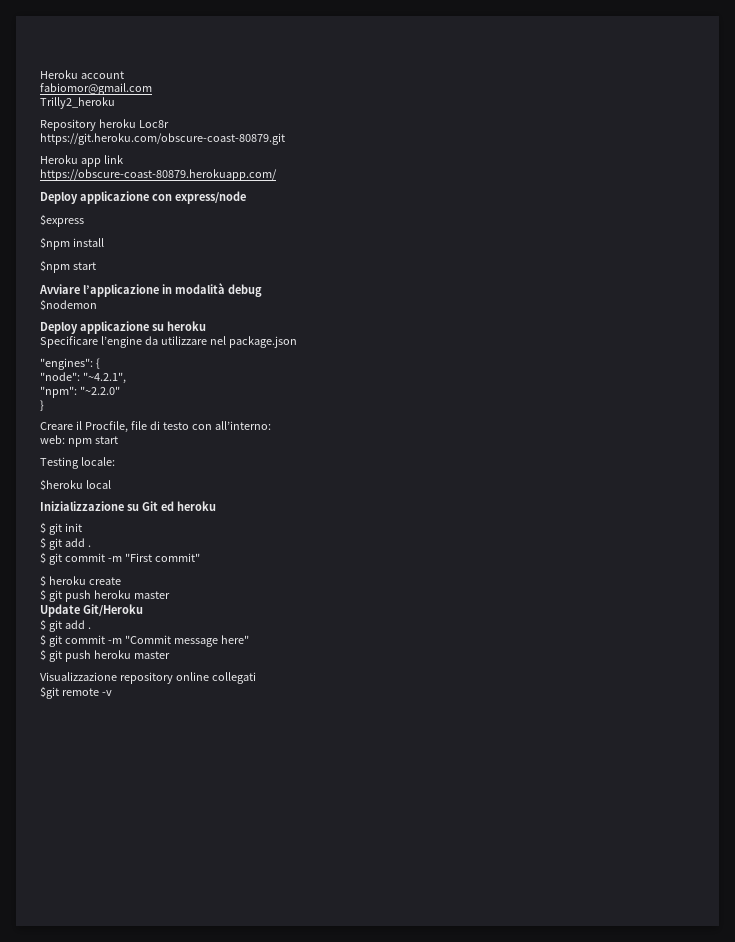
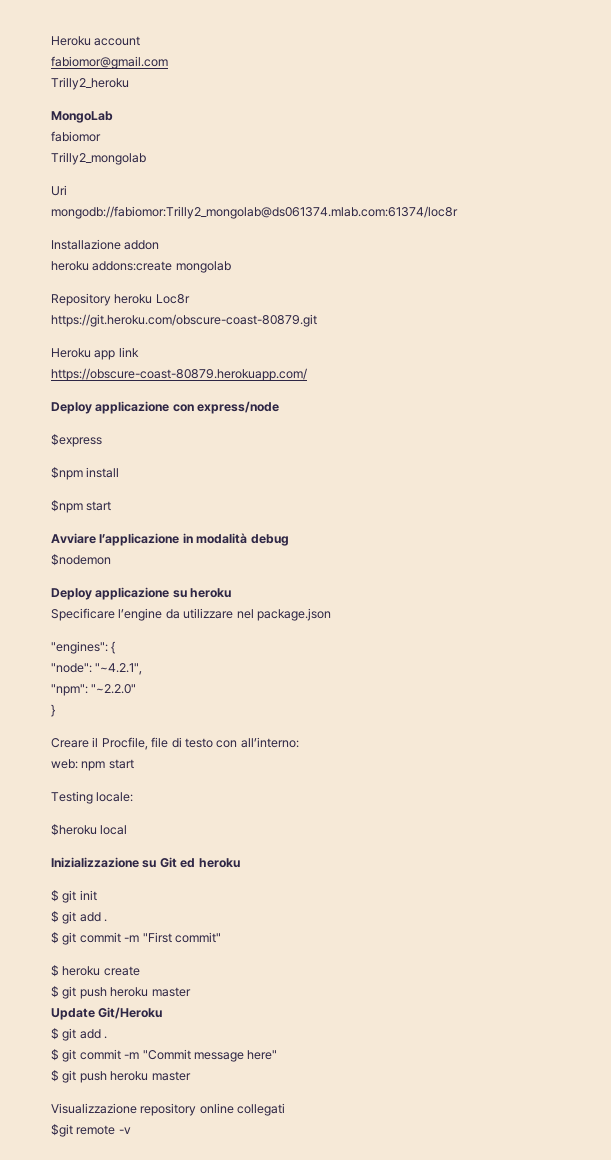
(115, 103) none -> [51,111,113,123] [51,131,101,142] [51,152,146,165] [51,185,67,196] [51,206,458,219] [51,239,160,250] [51,261,231,273] // MongoLab // fabiomor // Trilly2_mongolab // Uri // mongodb://fabiomor:Trilly2_mongolab@ds061374.mlab.com:61374/loc8r // Installazione addon // heroku addons:create mongolab

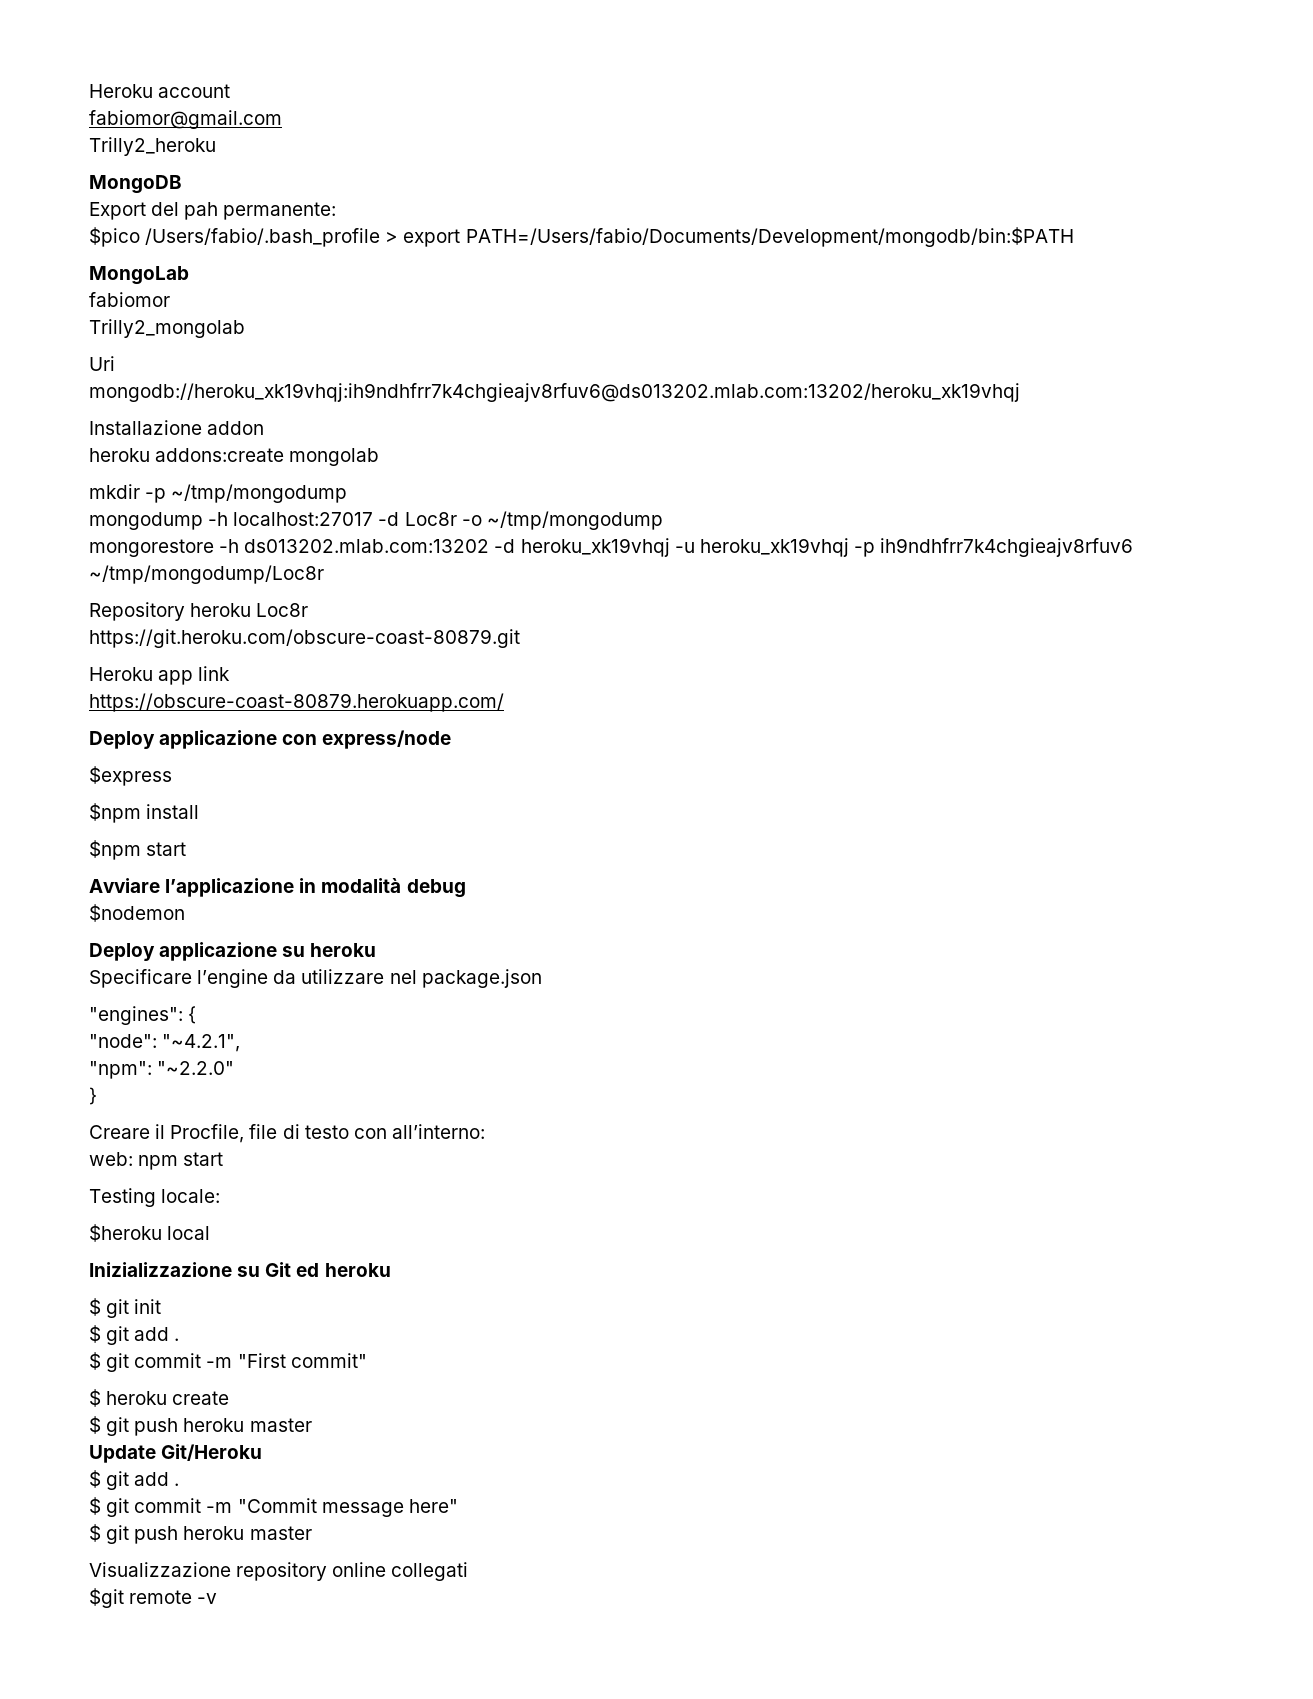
(129, 83) none -> [89,175,182,194] [89,202,337,220] [89,227,1074,247] // MongoDB // Export del pah permanente: // $pico /Users/fabio/.bash_profile > export PATH=/Users/fabio/Documents/Development/mongodb/bin:$PATH
[51,206,458,219] mongodb://fabiomor:Trilly2_mongolab@ds061374.mlab.com:61374/loc8r -> [89,383,1020,402] mongodb://heroku_xk19vhqj:ih9ndhfrr7k4chgieajv8rfuv6@ds013202.mlab.com:13202/heroku_xk19vhqj
(231, 267) none -> [89,484,348,503] [89,511,663,530] [89,538,1134,557] [89,565,324,584] // mkdir -p ~/tmp/mongodump // mongodump -h localhost:27017 -d Loc8r -o ~/tmp/mongodump // mongorestore -h ds013202.mlab.com:13202 -d heroku_xk19vhqj -u heroku_xk19vhqj -p ih9ndhfrr7k4chgieajv8rfuv6 ~/tmp/mongodump/Loc8r

